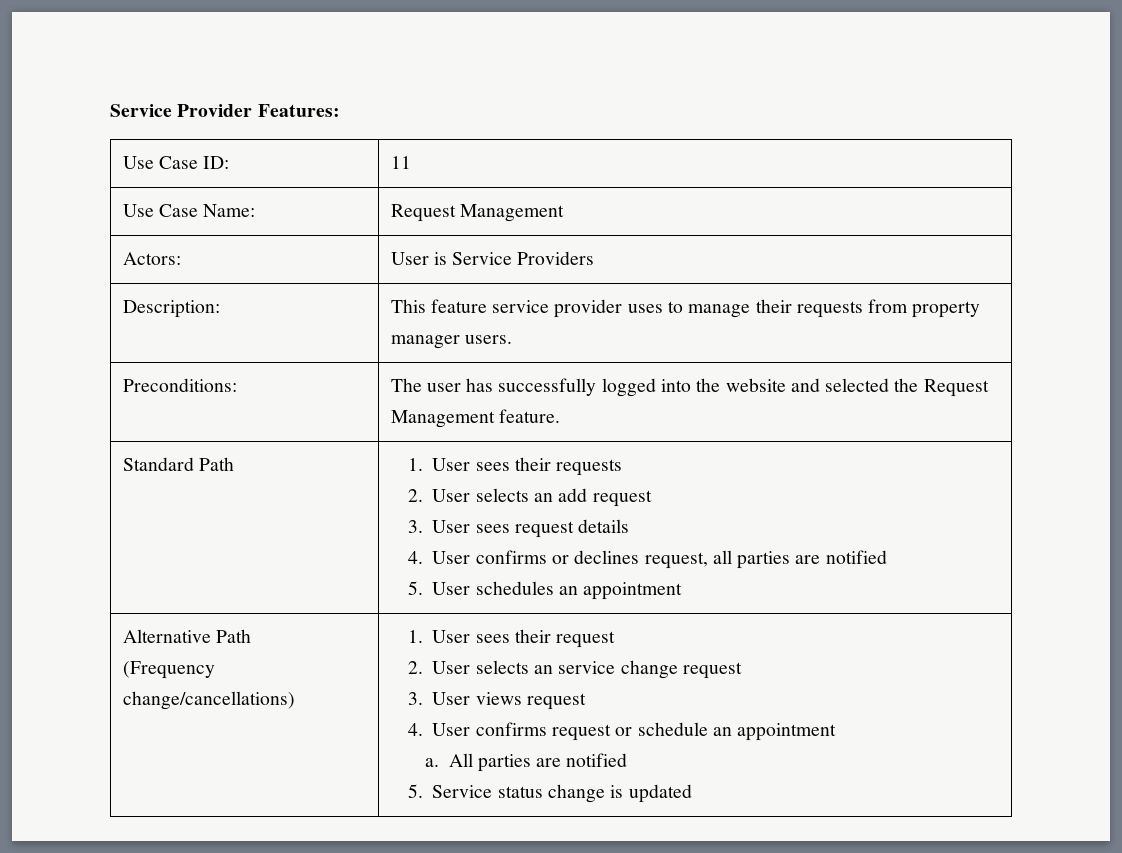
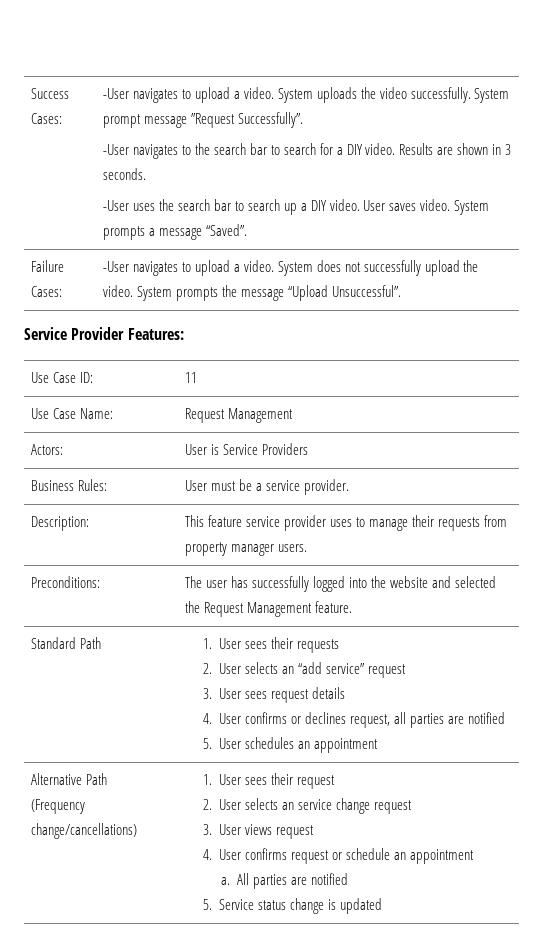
(110, 110) none -> [31,88,70,99] [31,113,63,124] [103,87,510,103] [103,112,304,128] [103,143,512,159] [103,168,147,180] [103,199,490,215] [103,224,248,240] [31,260,65,272] [31,286,63,297] [103,260,479,276] [103,285,401,301] Success Cases: | -User navigates to upload a video. System uploads the video successfully. System prompt message ”Request Successfully”. // -User navigates to the search bar to search for a DIY video. Results are shown in 3 seconds. // -User uses the search bar to search up a DIY video. User saves video. System prompts a message “Saved”. // Failure Cases: | -User navigates to upload a video. System does not successfully upload the video. System prompts the message “Upload Unsuccessful”. //
(595, 258) none -> [31,479,108,491] [185,479,349,495] // Business Rules: | User must be a service provider.
[558,488,588,502] add -> [298,662,366,674] “add service”

